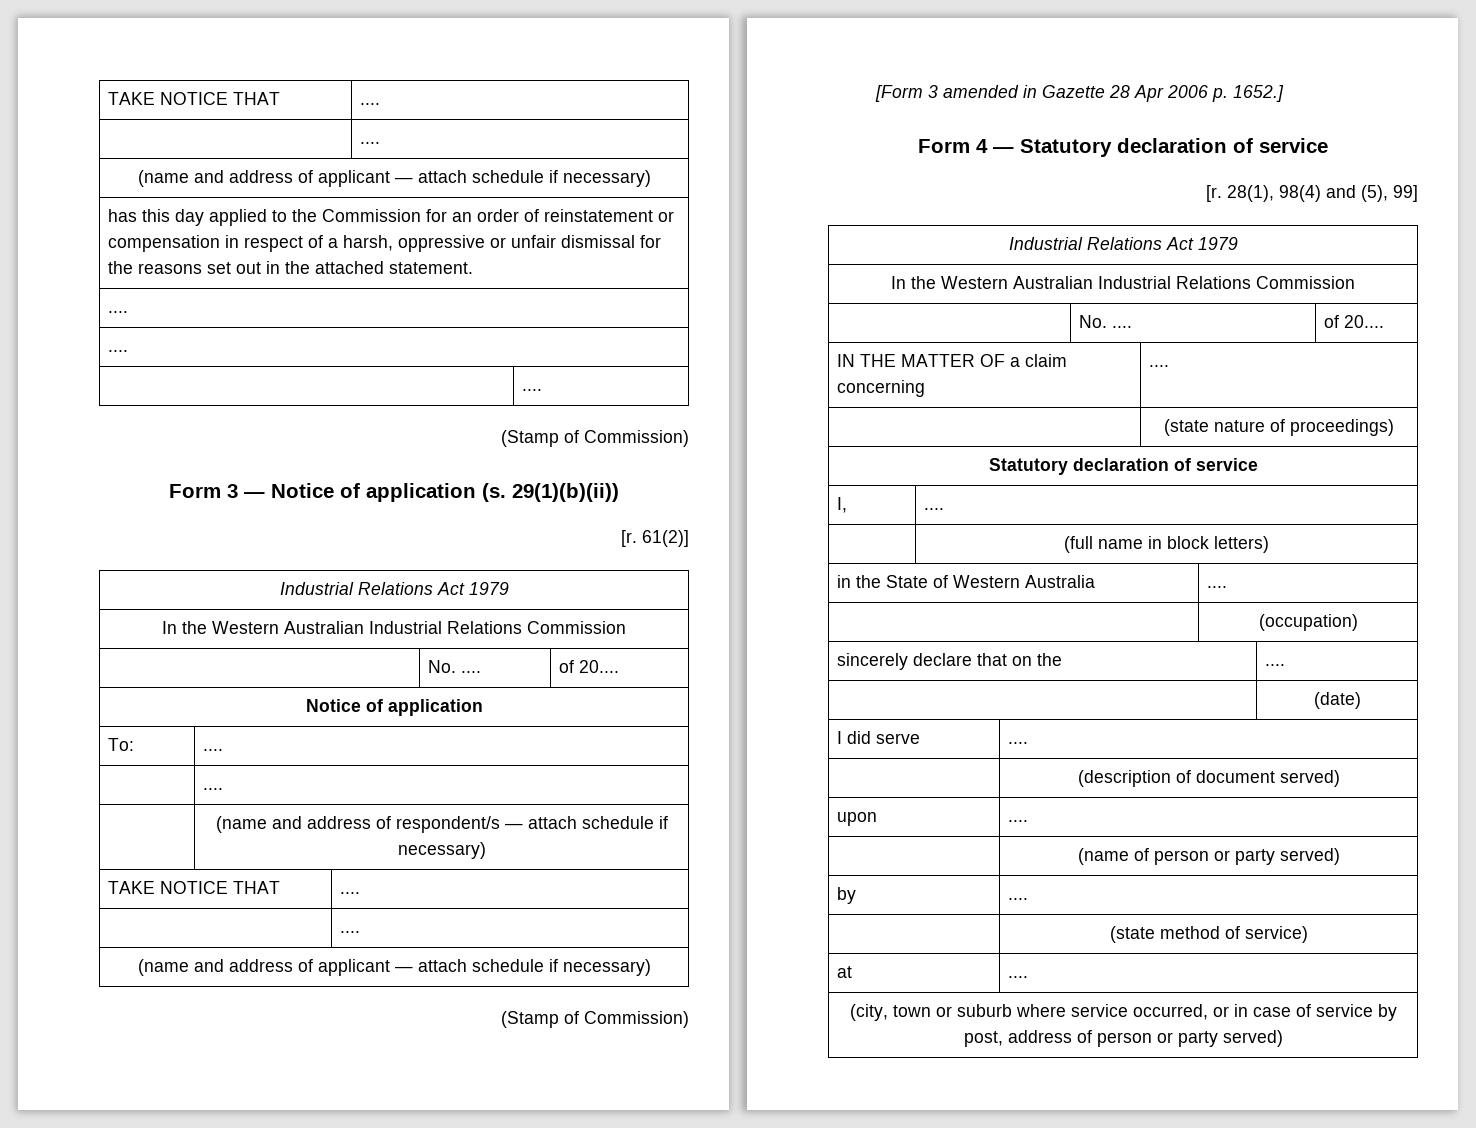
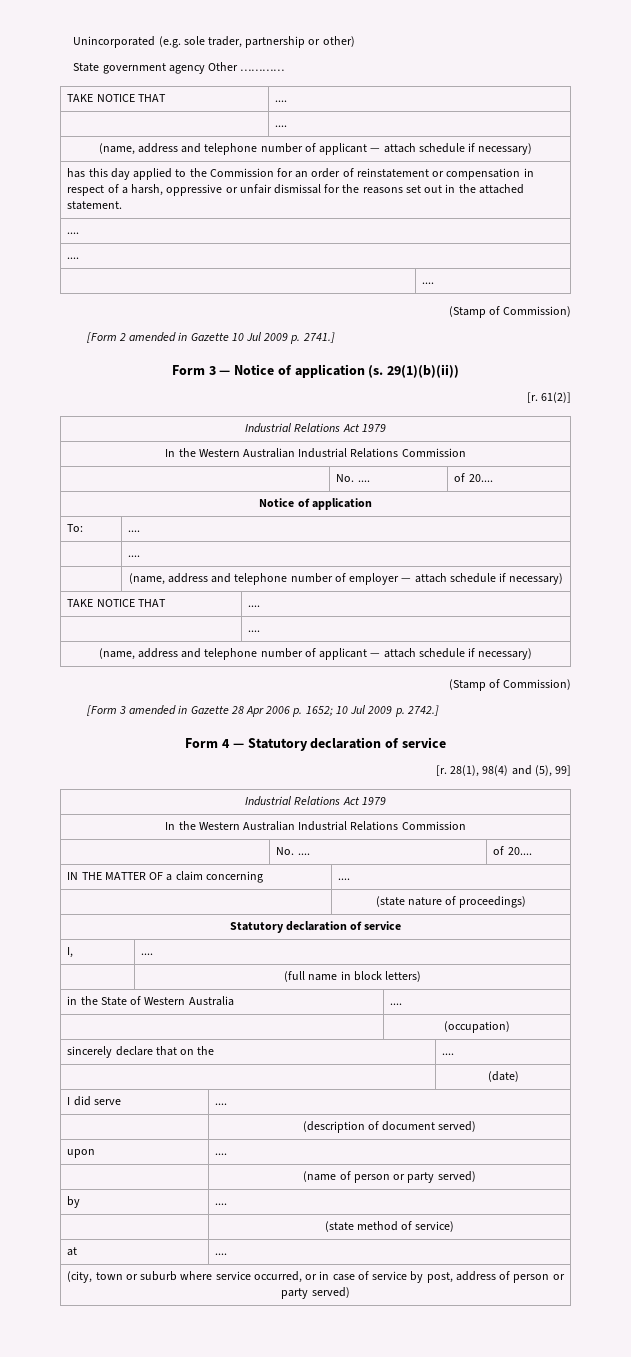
[108,92,281,105] [360,103,381,105] [360,142,381,144] [137,170,293,187] TAKE NOTICE THAT | .... // | .... // (name and address -> [73,36,355,48] [73,62,285,74] [67,94,166,102] [275,100,288,102] [275,125,288,127] [98,143,303,155] Unincorporated (e.g. sole trader, partnership or other) // State government agency Other ………… // TAKE NOTICE THAT | .... // | .... // (name, address and telephone number
(689, 438) none -> [86,332,335,344] // [Form 2 amended in Gazette 10 Jul 2009 p. 2741.]
[215,816,500,833] (name and address of respondent/s -> [128,573,400,585] (name, address and telephone number of employer
[137,959,293,976] (name and address -> [98,648,303,660] (name, address and telephone number
[1232,85,1284,102] 1652.] -> [305,705,439,717] 1652; 10 Jul 2009 p. 2742.]

